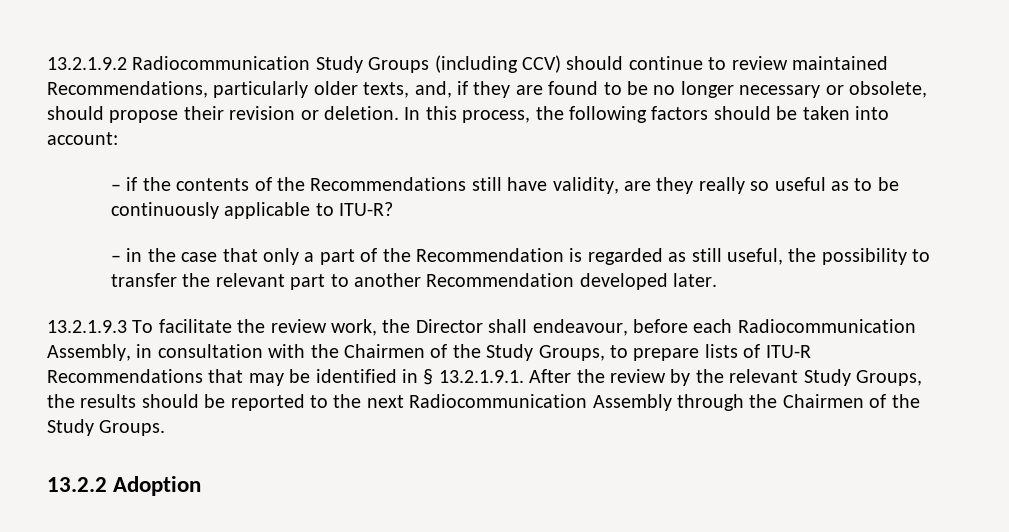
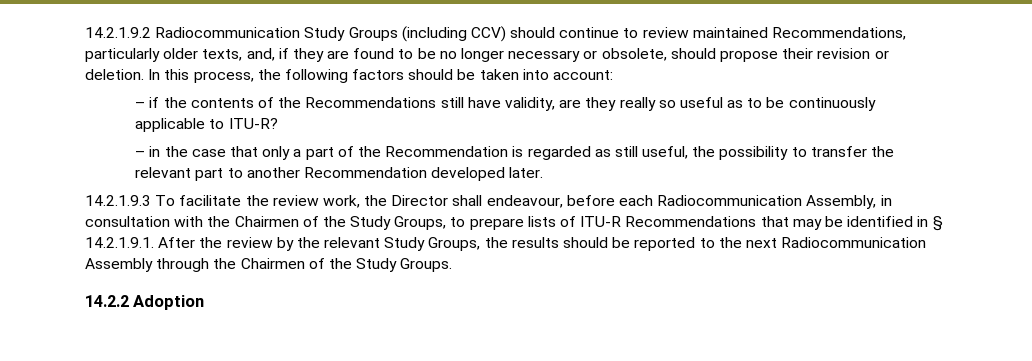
[47,57,127,70] 13.2.1.9.2 -> [85,27,151,38] 14.2.1.9.2
[47,320,127,333] 13.2.1.9.3 -> [85,195,151,206] 14.2.1.9.3
[438,370,524,383] 13.2.1.9.1. -> [85,237,154,248] 14.2.1.9.1.
[47,477,107,492] 13.2.2 -> [85,295,129,307] 14.2.2

